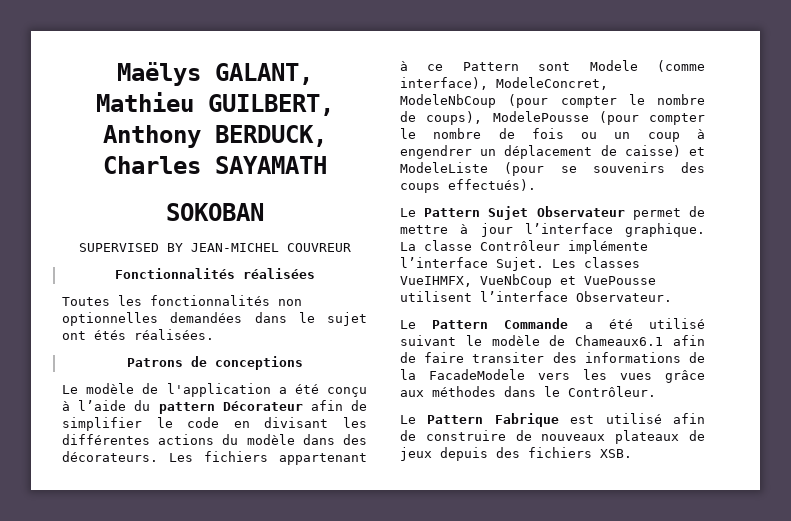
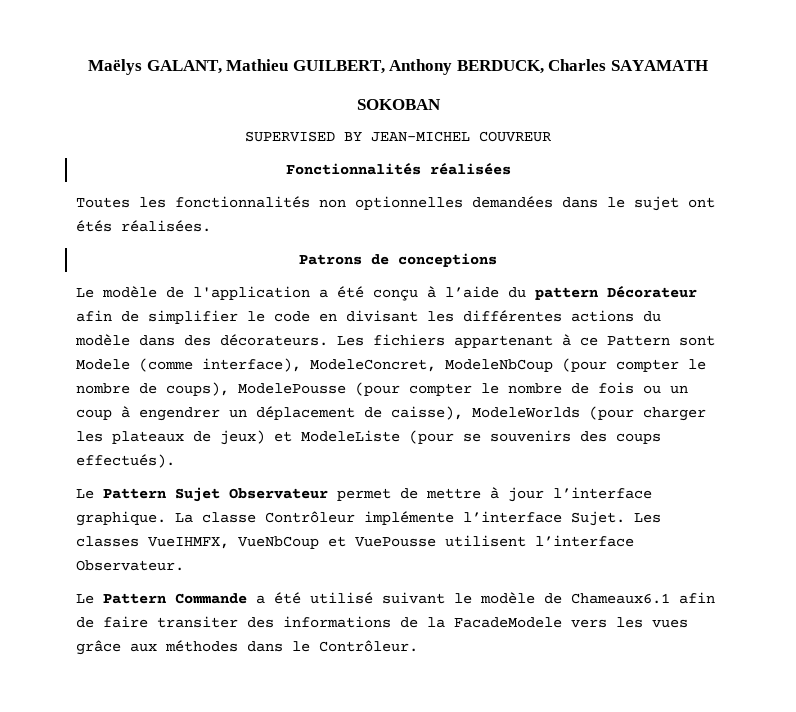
[624,145,681,157] caisse) -> [391,406,706,421] [76,430,265,445] caisse), ModeleWorlds (pour charger les plateaux de jeux)
[400,413,705,427] [400,430,705,444] [400,447,632,461] // Le Pattern Fabrique est utilisé afin de construire de nouveaux plateaux de jeux depuis des fichiers XSB. -> (418, 646) none

